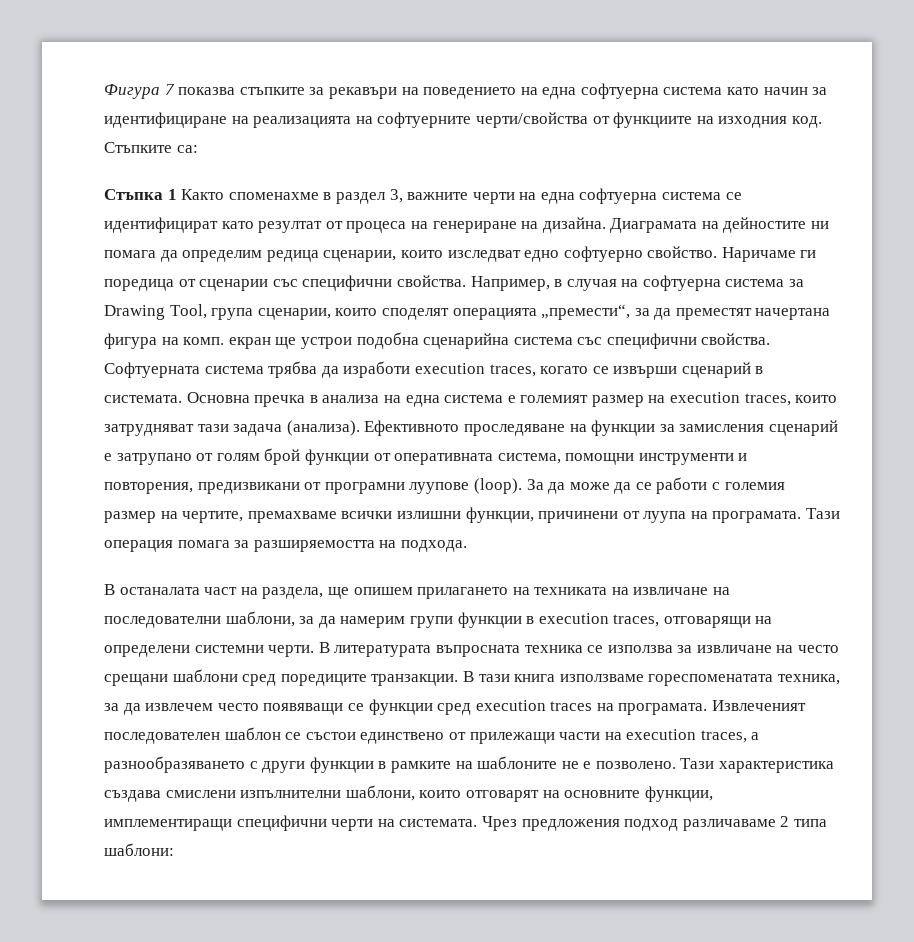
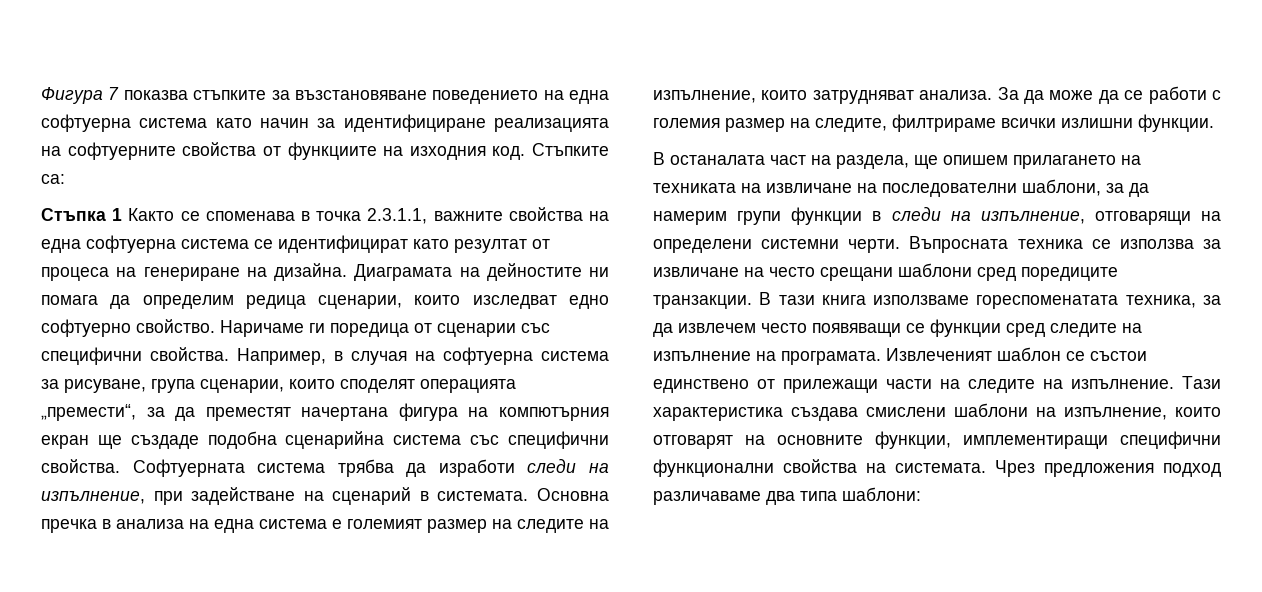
[328,87,419,99] рекавъри на -> [294,90,427,100] възстановяване
[231,116,249,124] на -> (486, 123) none
[475,112,588,128] черти/свойства -> [182,142,257,156] свойства
[228,189,515,204] споменахме в раздел 3, важните черти -> [180,207,583,224] се споменава в точка 2.3.1.1, важните свойства
[104,304,207,320] Drawing Tool, -> [64,379,146,393] рисуване,
[183,337,225,345] комп. -> [498,407,609,421] компютърния
[300,337,352,349] устрои -> [130,435,199,449] създаде
[414,363,678,378] execution traces, когато се извърши -> [527,459,609,473] [41,487,324,505] следи на изпълнение, при задействане на
[670,392,838,406] [104,420,838,436] [104,448,748,465] [104,478,522,494] execution traces, които затрудняват тази задача (анализа). Ефективното проследяване на функции за замисления сценарий е затрупано от голям брой функции от оперативната система, помощни инструменти и повторения, предизвикани от програмни луупове (loop). -> [517,519,609,533] [653,90,993,104] следите на изпълнение, които затрудняват анализа.
[182,507,841,523] [104,540,467,552] чертите, премахваме всички излишни функции, причинени от луупа на програмата. Тази операция помага за разширяемостта на подхода. -> [815,114,1214,132] следите, филтрираме всички излишни функции.
[538,613,660,627] execution traces, -> [891,207,1085,224] следи на изпълнение,
[318,642,520,657] В литературата въпросната -> [909,236,1009,253] Въпросната
[475,700,593,711] execution traces -> [1050,323,1142,337] [653,351,751,361] следите на изпълнение
[104,732,220,744] последователен -> (992, 354) none
[626,729,760,743] [104,756,676,773] execution traces, а разнообразяването с други функции в рамките на шаблоните не е позволено. -> [968,379,1174,393] следите на изпълнение.
[240,785,415,801] изпълнителни шаблони, -> [954,403,1167,420] шаблони на изпълнение,
[331,819,374,831] черти -> [653,459,857,477] функционални свойства
[780,816,790,827] 2 -> [766,491,795,505] два

